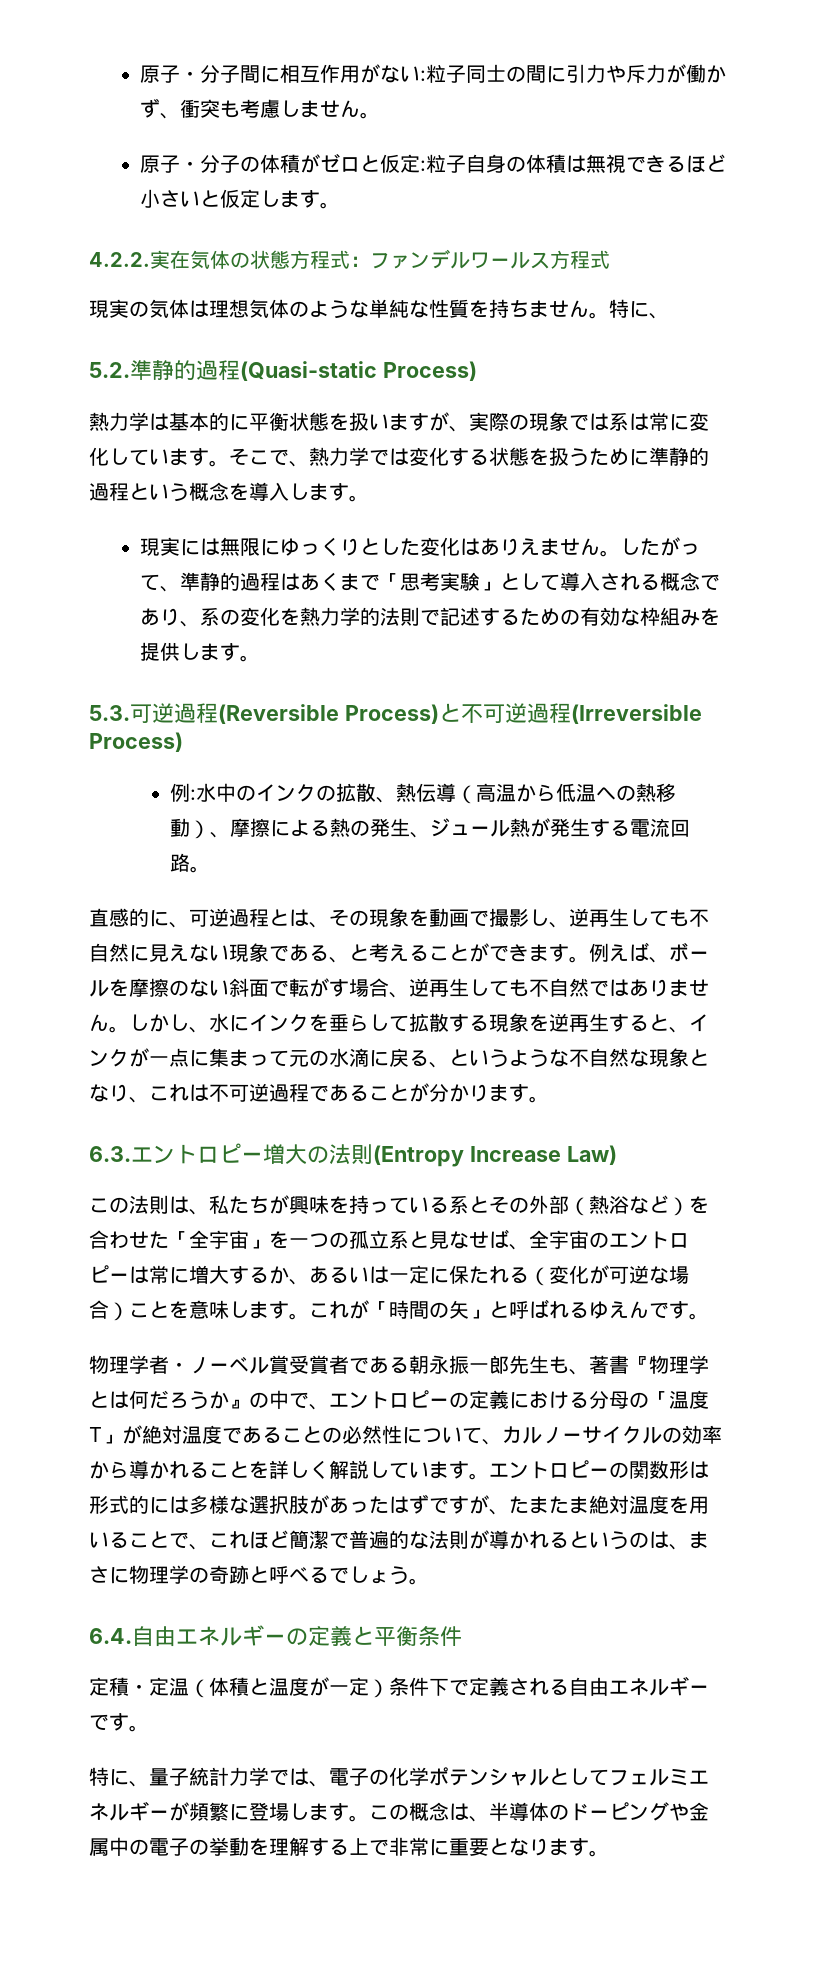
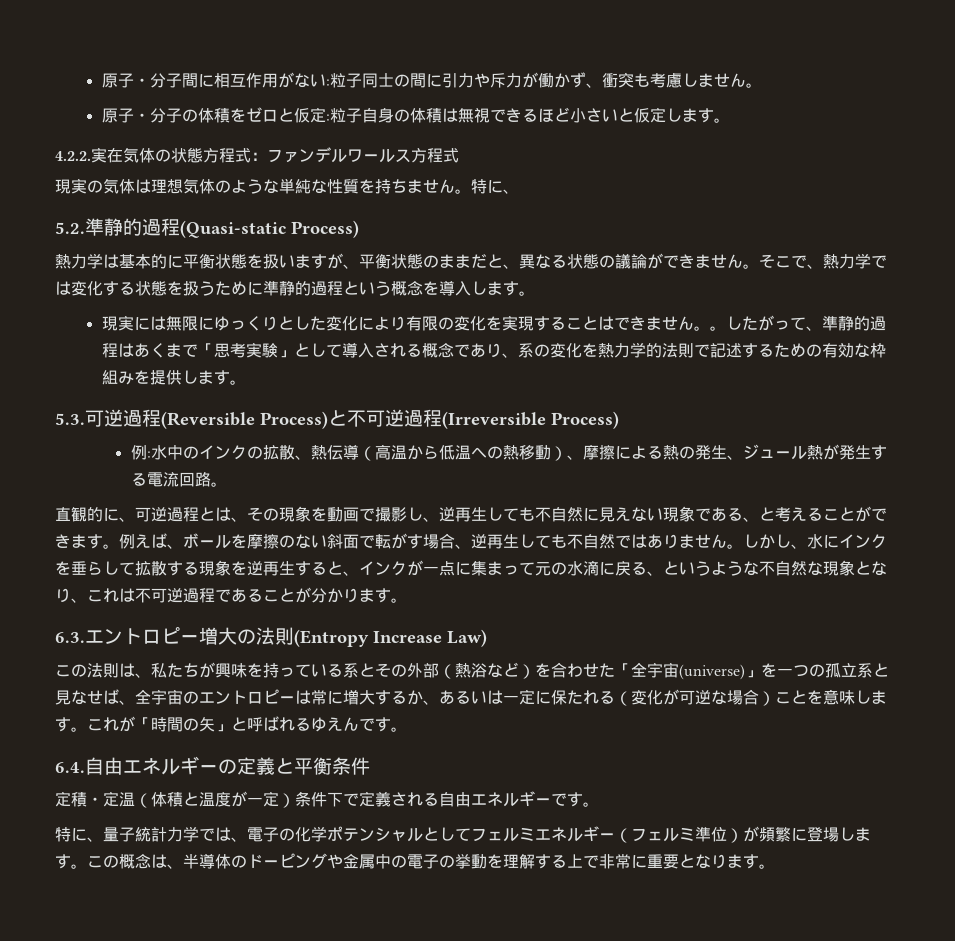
[300,154,321,173] が -> [229,108,246,122] を
[469,412,709,431] [89,447,209,466] 実際の現象では系は常に変化しています -> [359,253,743,269] 平衡状態のままだと、異なる状態の議論ができません
[460,538,621,557] はありえません。 -> [357,315,726,331] により有限の変化を実現することはできません。。
[109,908,129,927] 感 -> [71,507,87,522] 観
(249, 1239) none -> [679,664,745,680] (universe)
[89,1355,709,1375] [89,1390,709,1410] [89,1425,722,1445] [89,1460,709,1480] [89,1494,709,1515] [89,1530,709,1550] [89,1565,429,1585] // 物理学者・ノーベル賞受賞者である朝永振一郎先生も、著書『物理学とは何だろうか』の中で、エントロピーの定義における分母の「温度T」が絶対温度であることの必然性について、カルノーサイクルの効率から導かれることを詳しく解説しています。エントロピーの関数形は形式的には多様な選択肢があったはずですが、たまたま絶対温度を用いることで、これほど簡潔で普遍的な法則が導かれるというのは、まさに物理学の奇跡と呼べるでしょう。 -> (407, 729) none
(169, 1814) none -> [615,826,743,843] （フェルミ準位）

